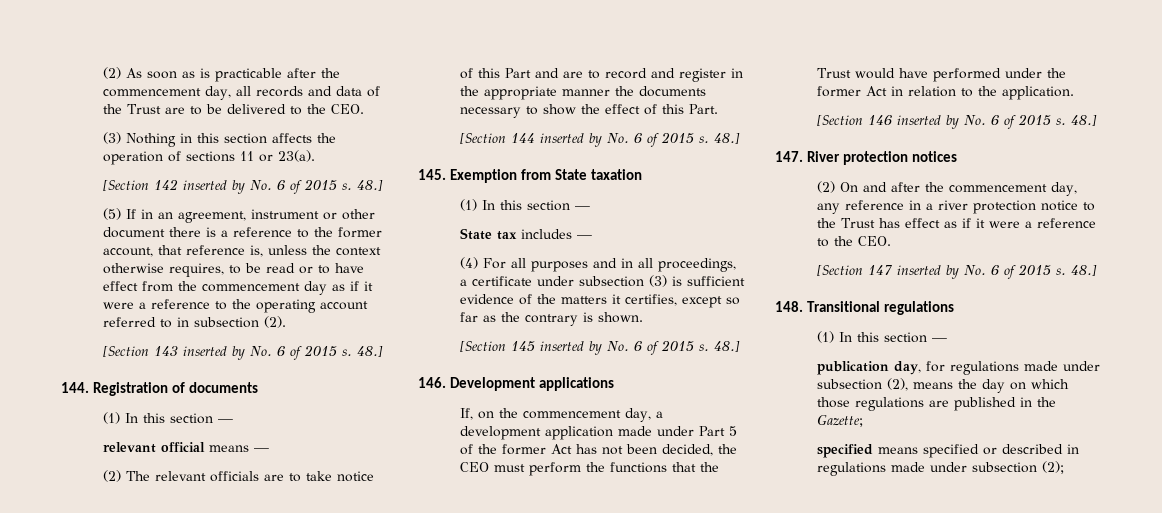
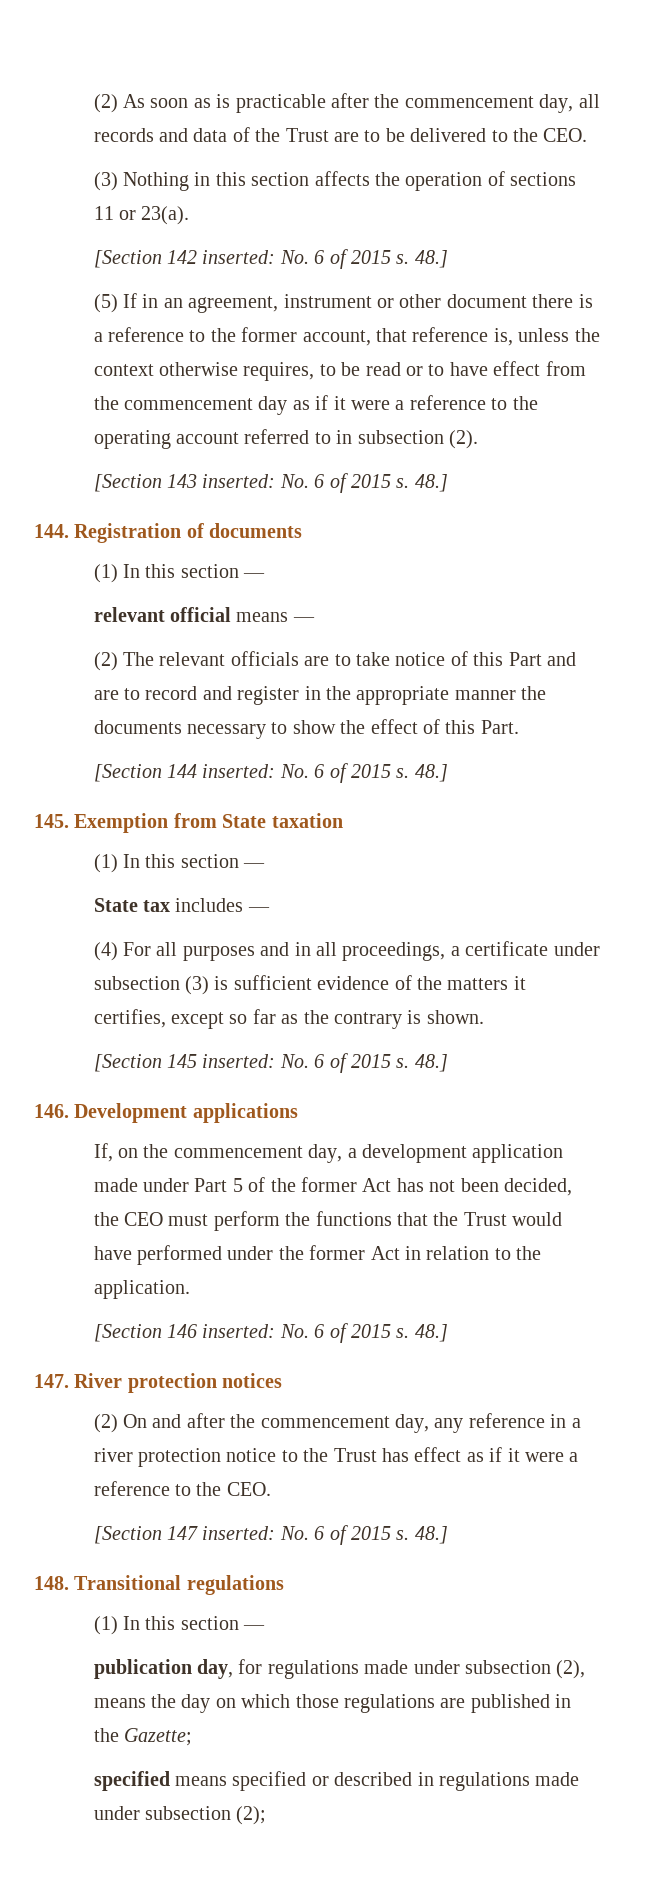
[182,180,245,194] inserted by -> [202,250,276,264] inserted:
[182,346,245,360] inserted by -> [202,474,276,488] inserted:
[539,133,602,147] inserted by -> [202,764,276,778] inserted:
[539,341,602,355] inserted by -> [202,1054,276,1068] inserted:
[896,115,959,129] inserted by -> [202,1324,276,1338] inserted:
[896,265,959,279] inserted by -> [202,1526,276,1540] inserted:

